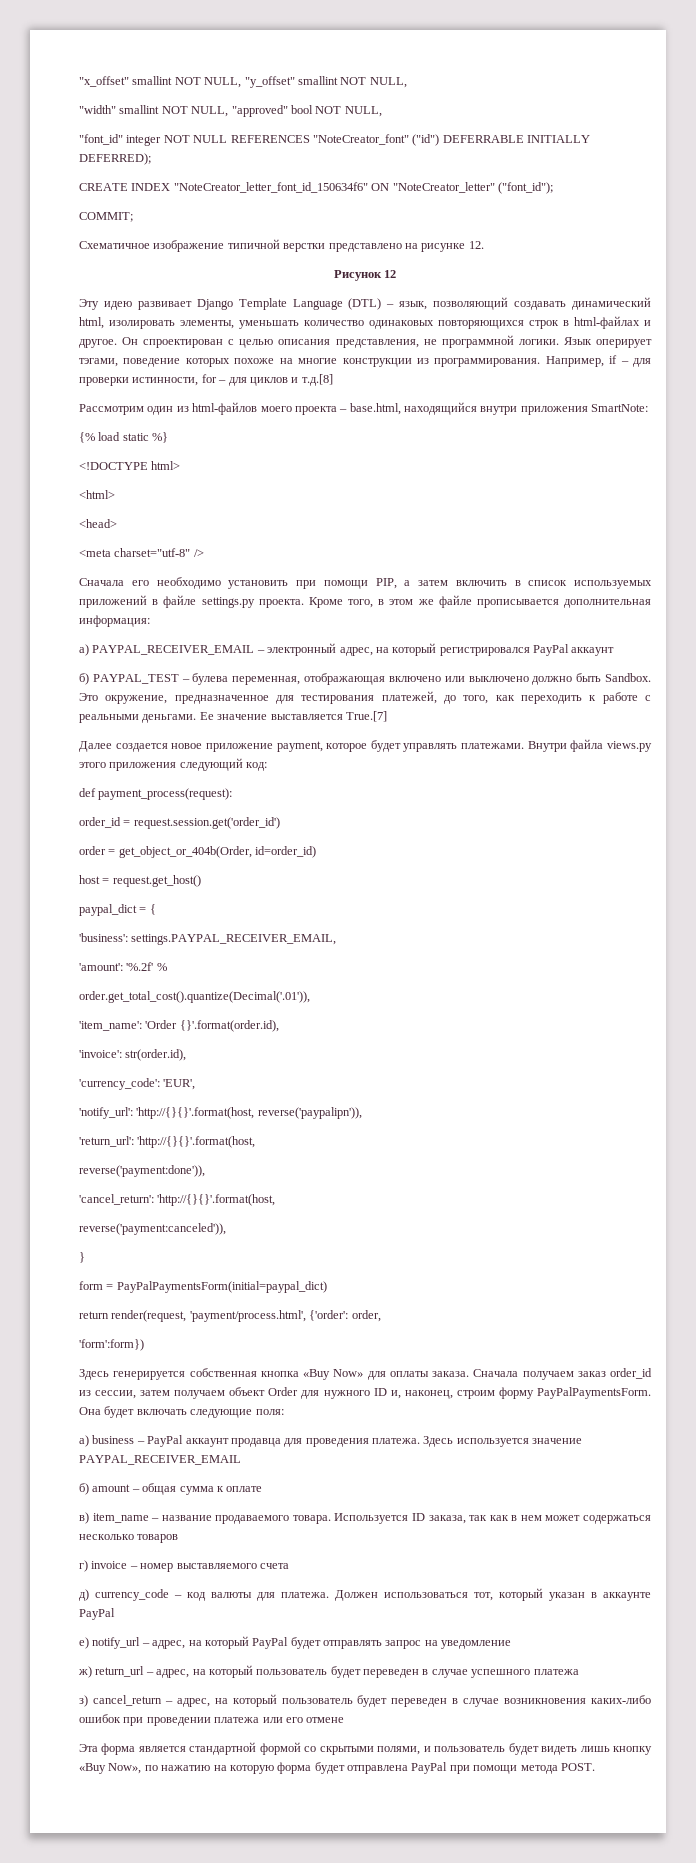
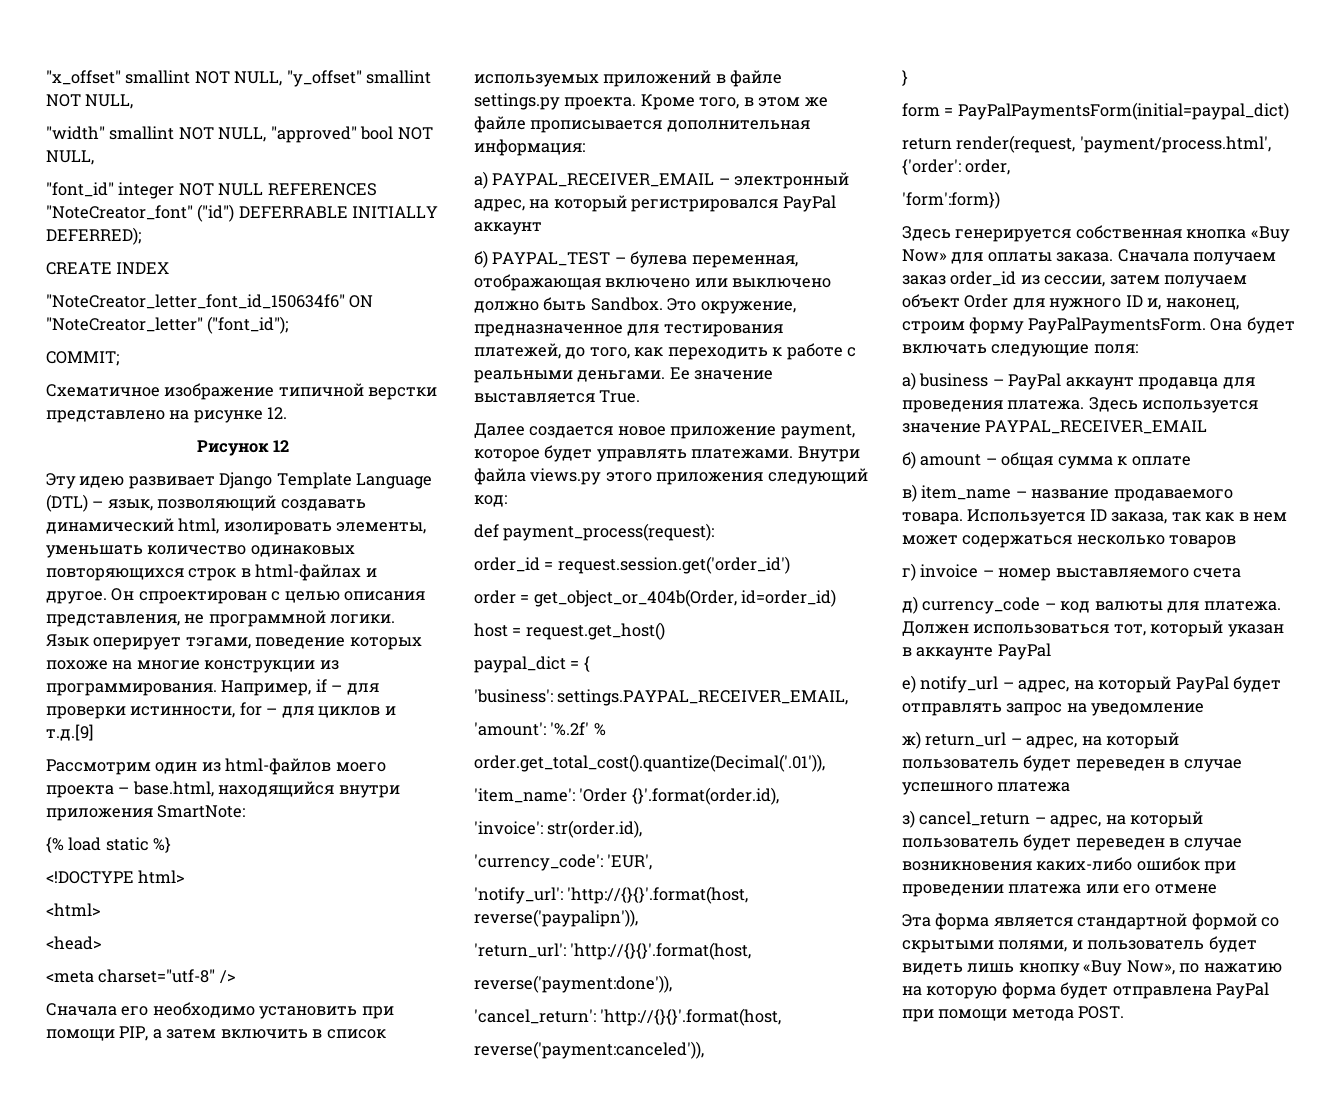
(171, 187) none -> (170, 268) //
[301,374,333,386] т.д.[8] -> [46,724,93,741] т.д.[9]
[345,711,387,722] True.[7] -> [599,390,641,403] True.

